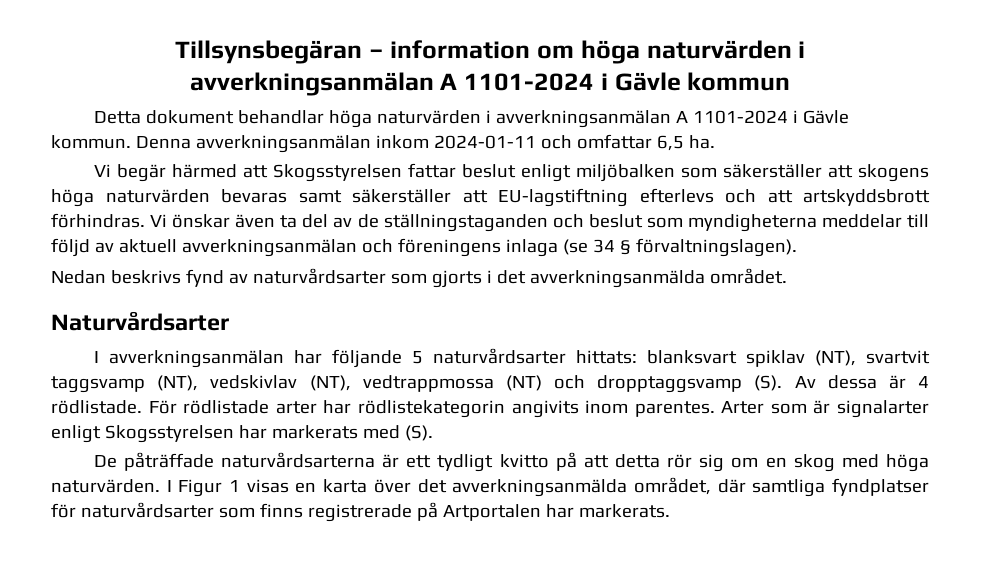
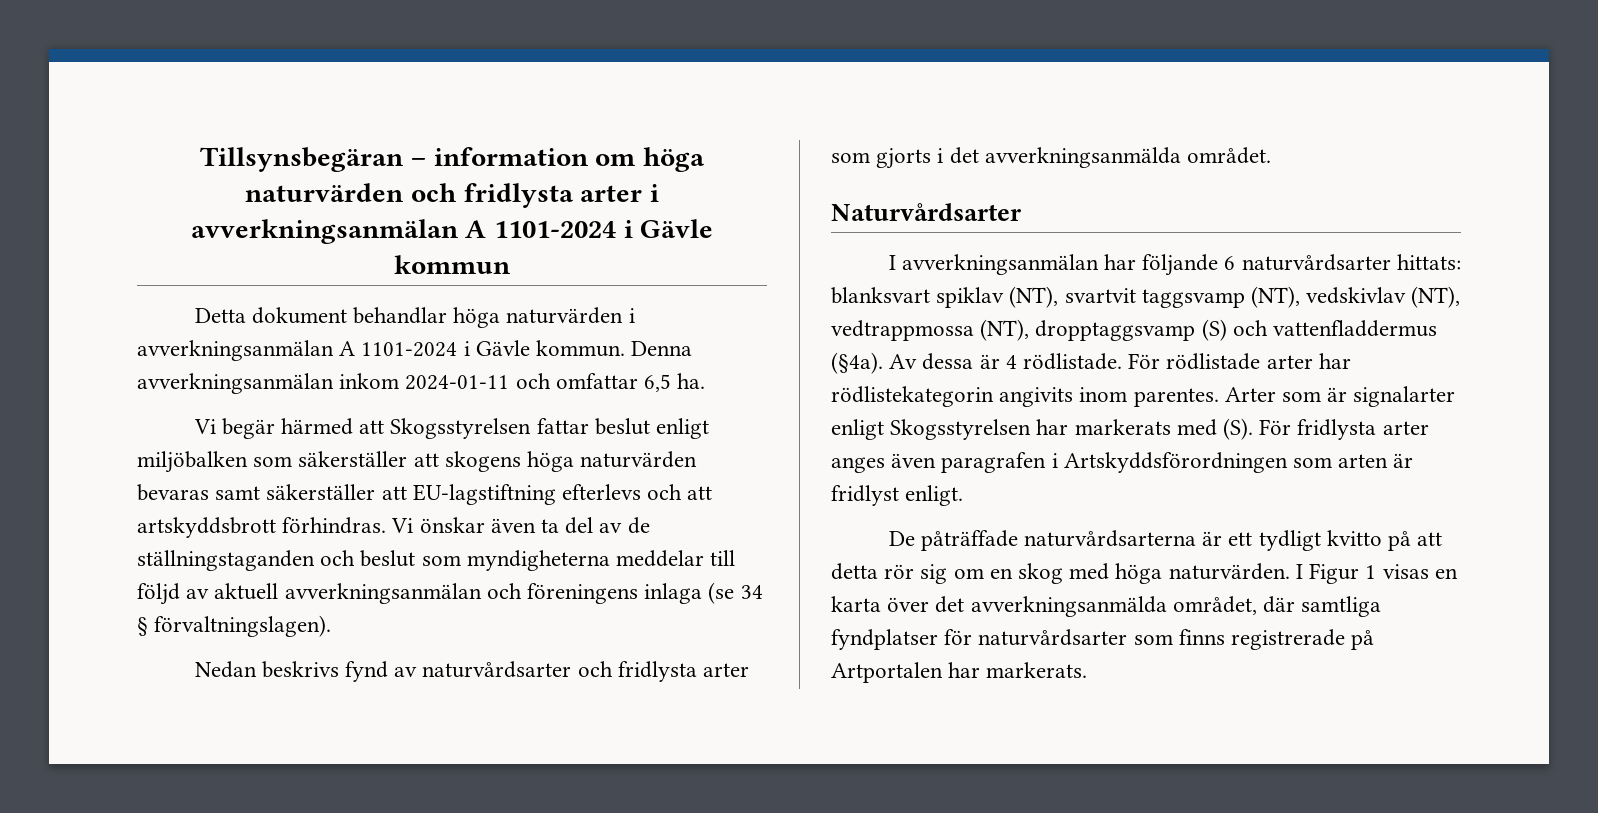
(792, 49) none -> [410,183,643,208] och fridlysta arter
(386, 276) none -> [577,661,750,682] och fridlysta arter
[411,351,423,364] 5 -> [1224,256,1236,270] 6
[505,375,783,393] (NT) och dropptaggsvamp (S). -> [980,319,1438,341] [831,352,883,374] (NT), dropptaggsvamp (S) och vattenfladdermus (§4a).
(433, 433) none -> [1259,419,1429,440] [831,452,1414,473] [831,485,964,506] För fridlysta arter anges även paragrafen i Artskyddsförordningen som arten är fridlyst enligt.

